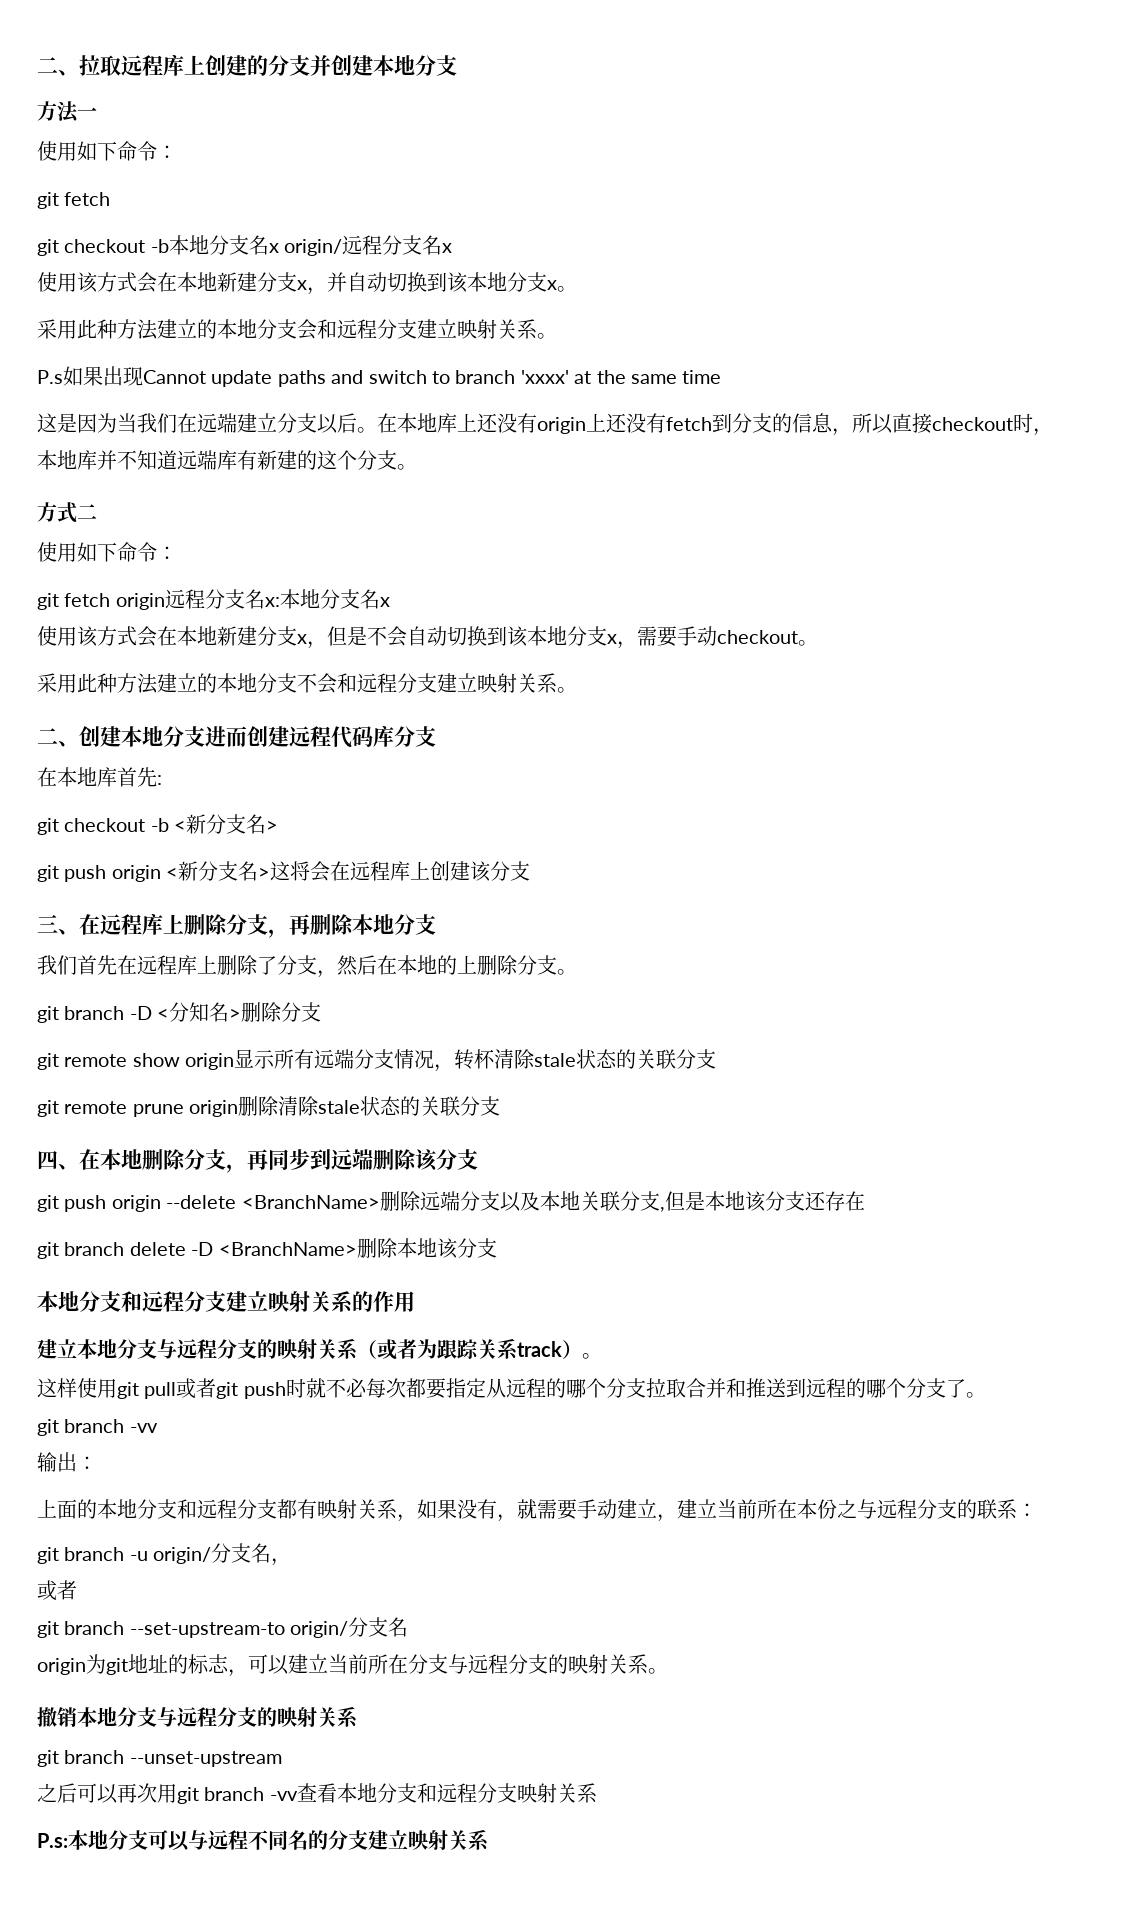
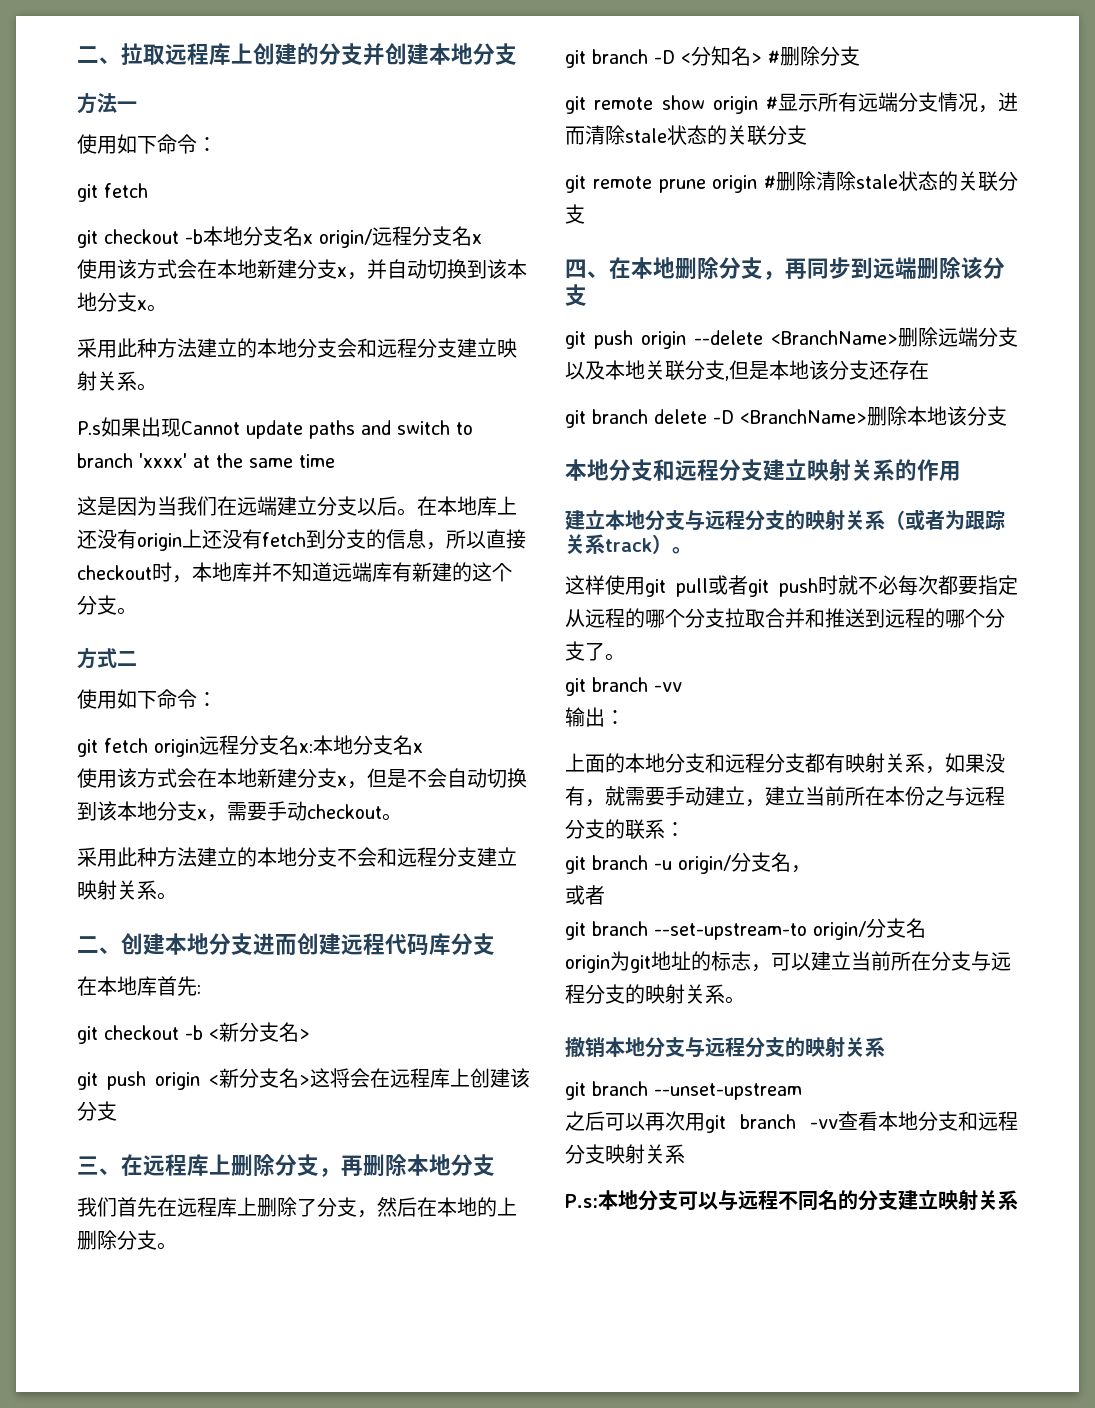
(242, 1014) none -> [768,50,780,64] #
(235, 1061) none -> [766,96,778,110] #
[454,1049,496,1070] 转杯 -> [998,92,1018,112] [565,126,585,145] 进而
(239, 1108) none -> [764,175,776,189] #

